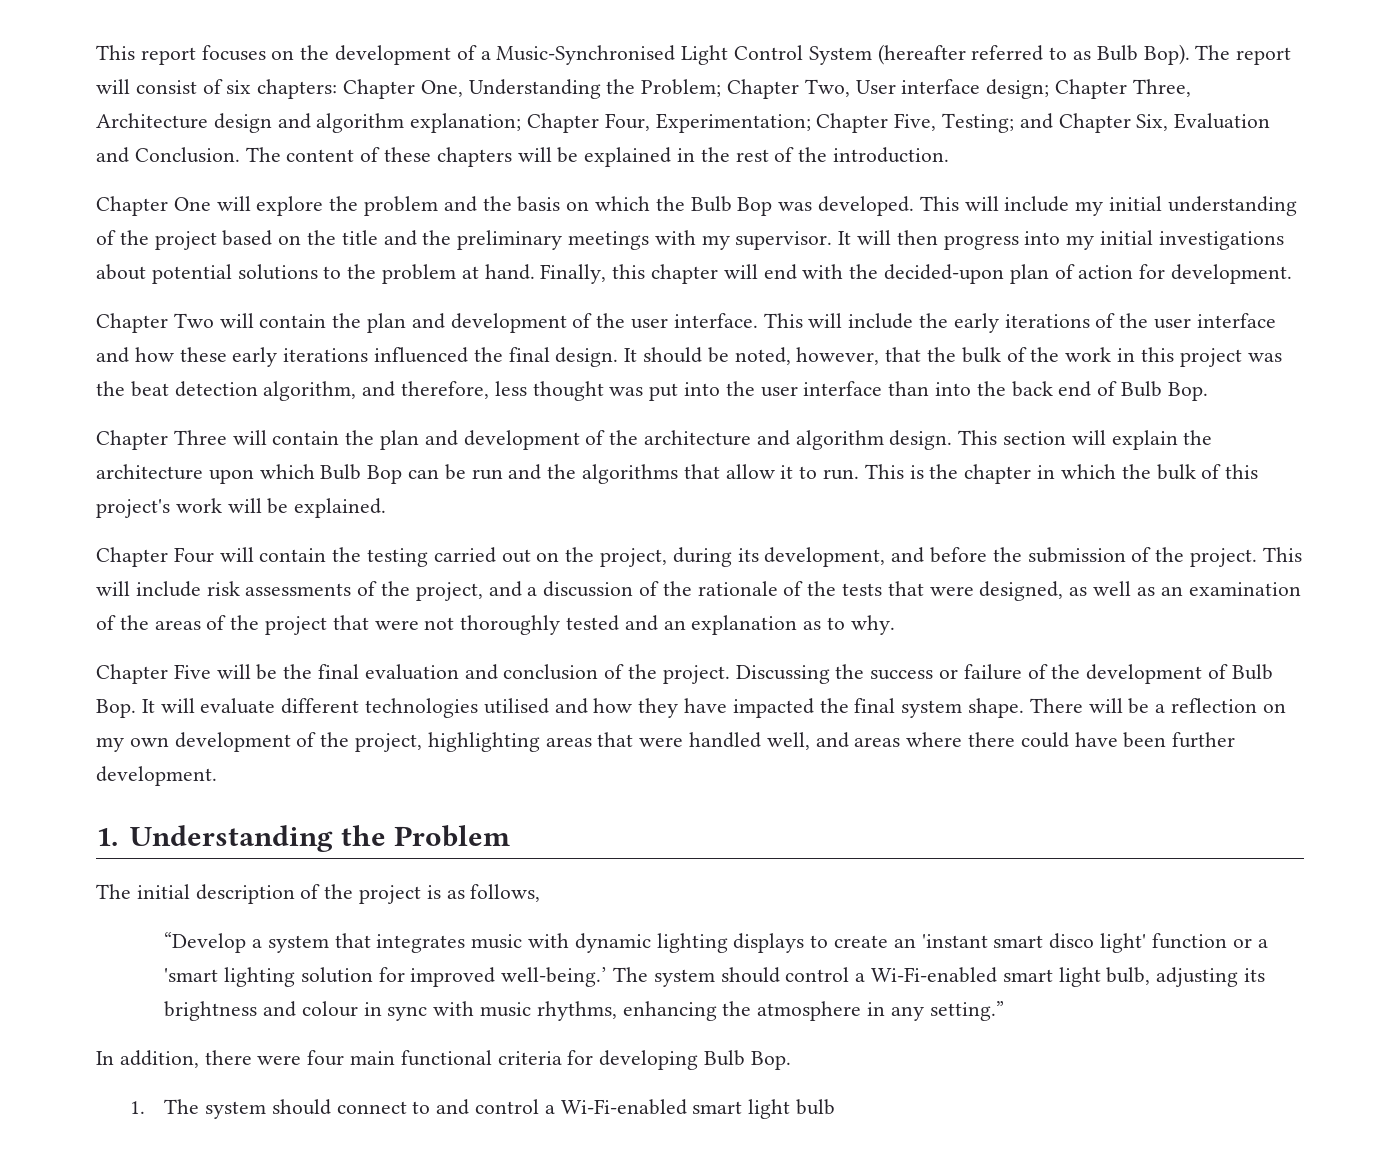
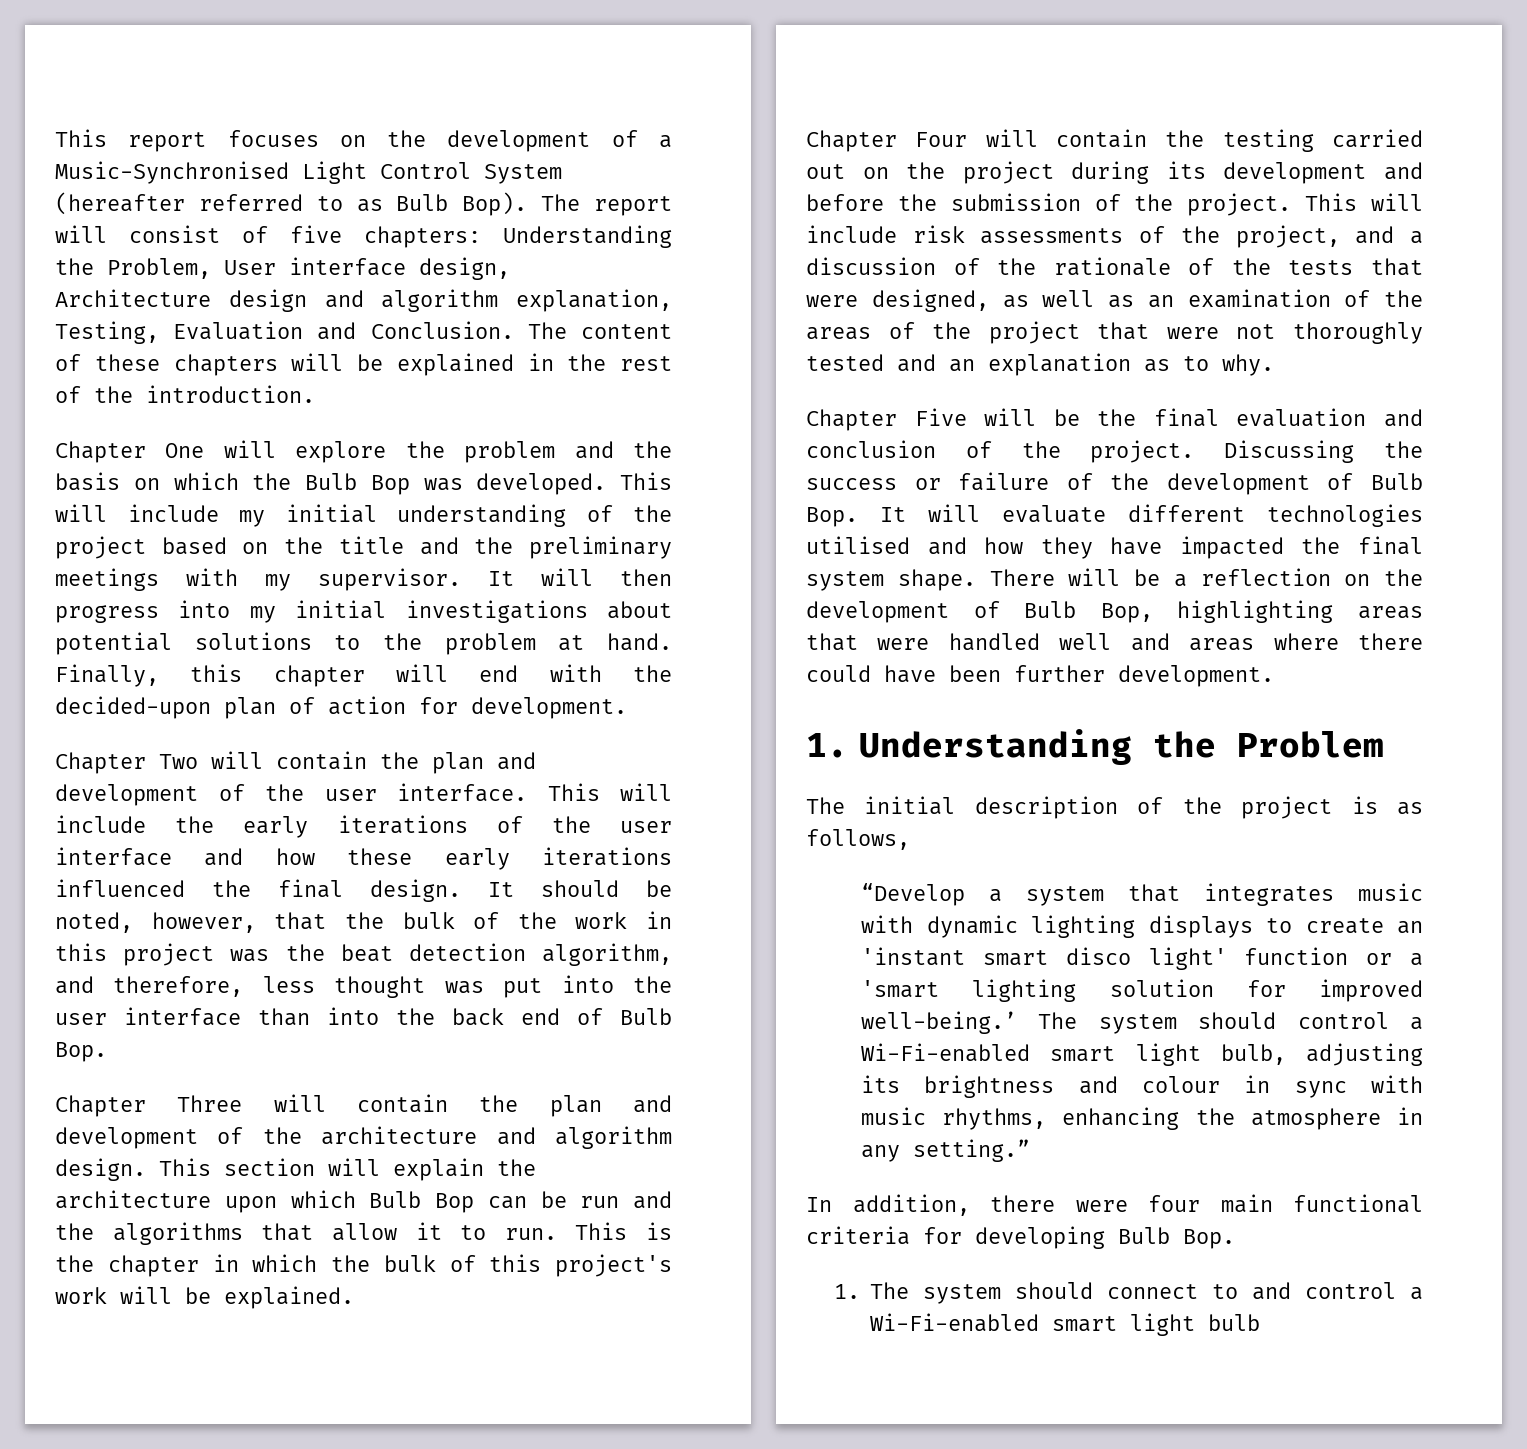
[226,79,1191,99] [96,113,1169,133] six chapters: Chapter One, Understanding the Problem; Chapter Two, User interface design; Chapter Three, Architecture design and algorithm explanation; Chapter Four, Experimentation; Chapter Five, Testing; and Chapter Six, -> [290,225,672,248] [55,257,510,280] [55,289,672,312] [55,321,159,344] five chapters: Understanding the Problem, User interface design, Architecture design and algorithm explanation, Testing,
[600,548,668,567] project, -> [962,161,1054,184] project
[764,547,886,567] development, -> [1223,162,1367,184] development
[96,732,423,752] my own development of the project, -> [1384,569,1423,586] [806,601,1153,623] the development of Bulb Bop,
[766,732,810,750] well, -> [1059,633,1112,650] well

